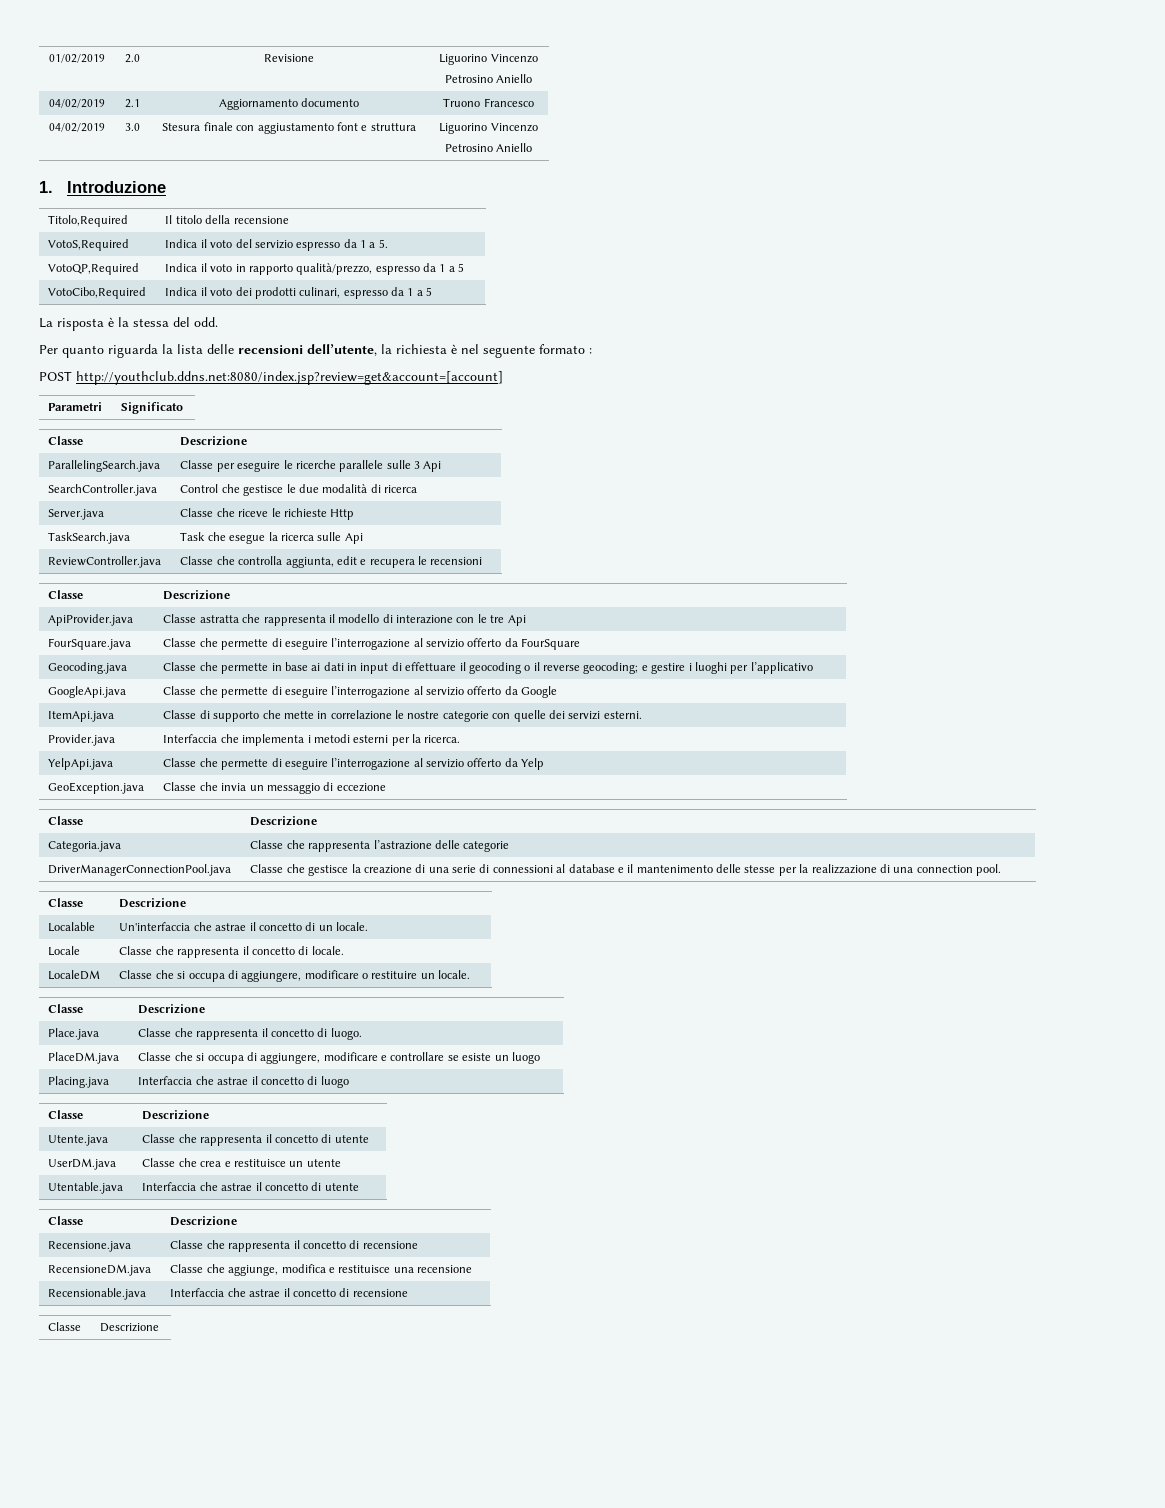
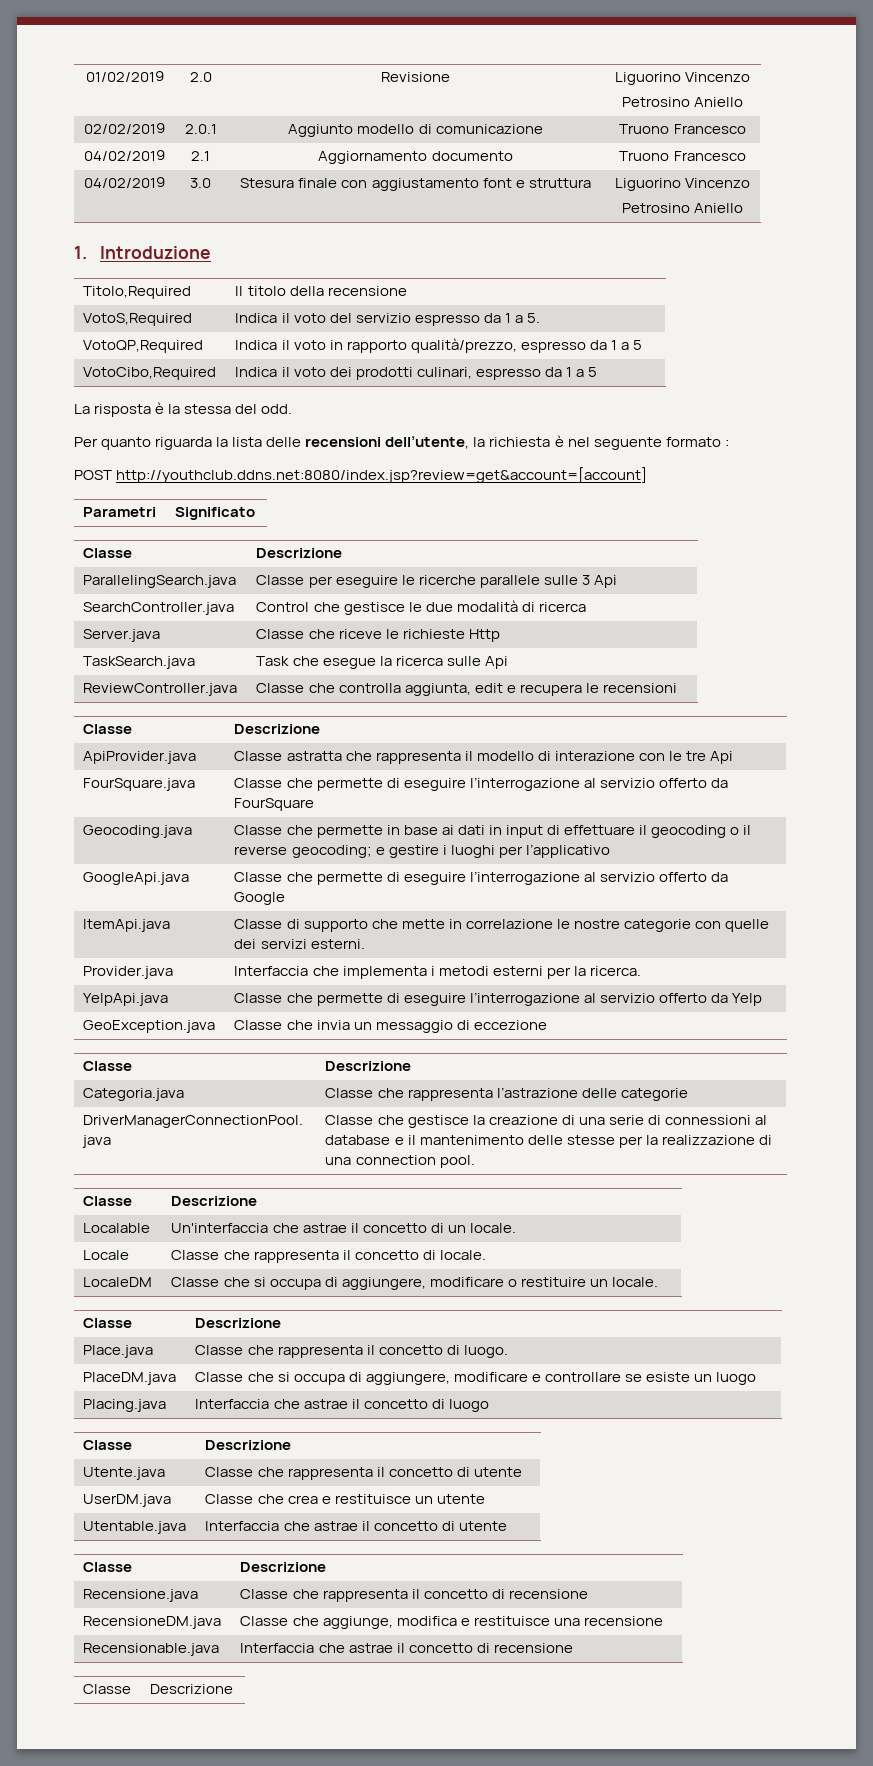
(533, 78) none -> [84,123,165,134] [184,124,217,134] [288,124,543,137] [619,124,746,134] // 02/02/2019 | 2.0.1 | Aggiunto modello di comunicazione | Truono Francesco

